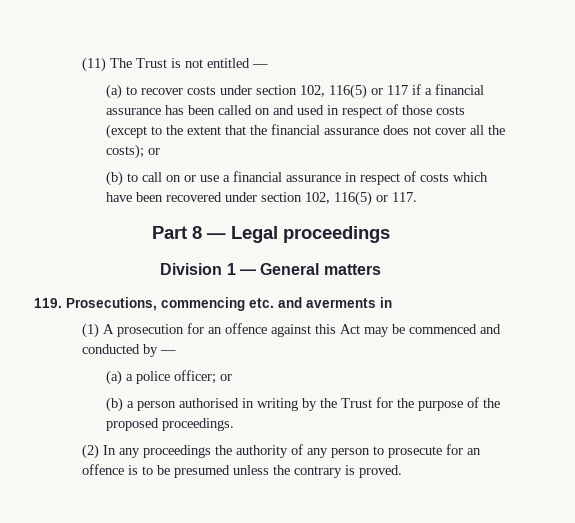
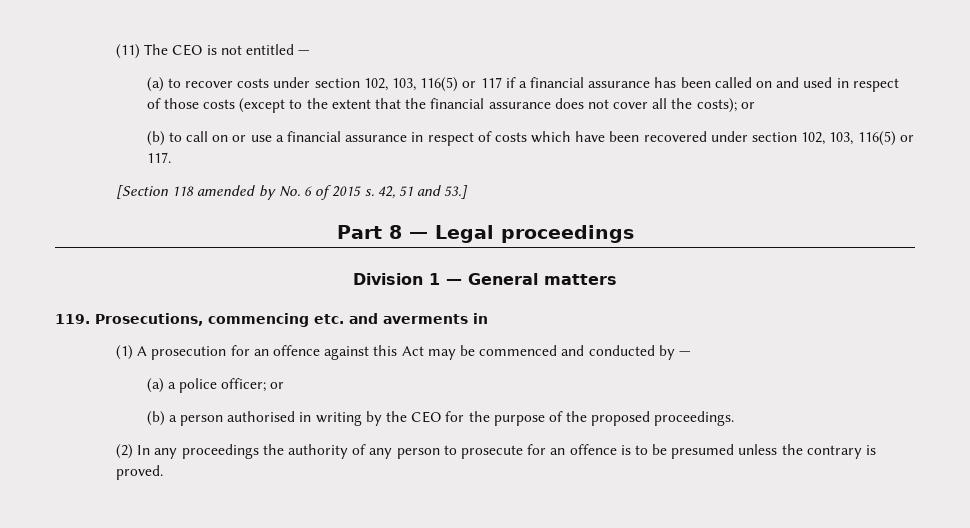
[136,58,168,68] Trust -> [172,44,203,56] CEO
(326, 91) none -> [391,78,416,91] 103,
(331, 198) none -> [829,132,854,145] 103,
(418, 197) none -> [116,185,469,200] // [Section 118 amended by No. 6 of 2015 s. 42, 51 and 53.]
[341,398,373,408] Trust -> [411,411,442,423] CEO

